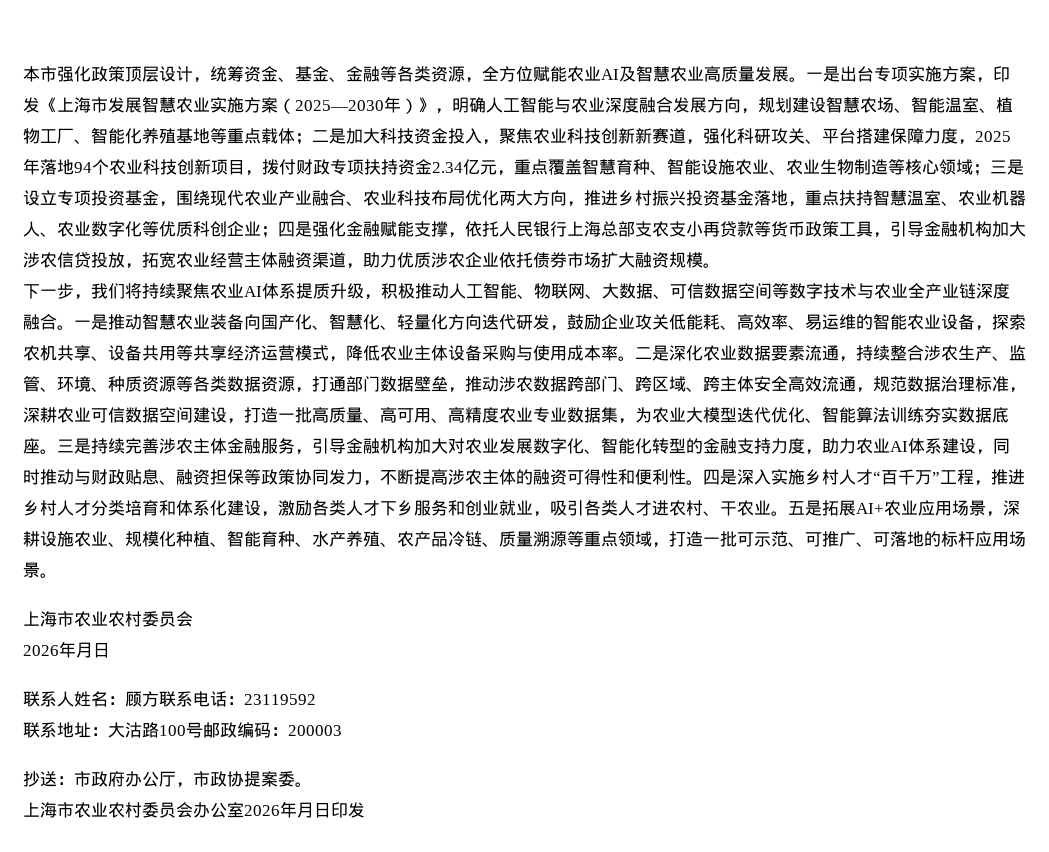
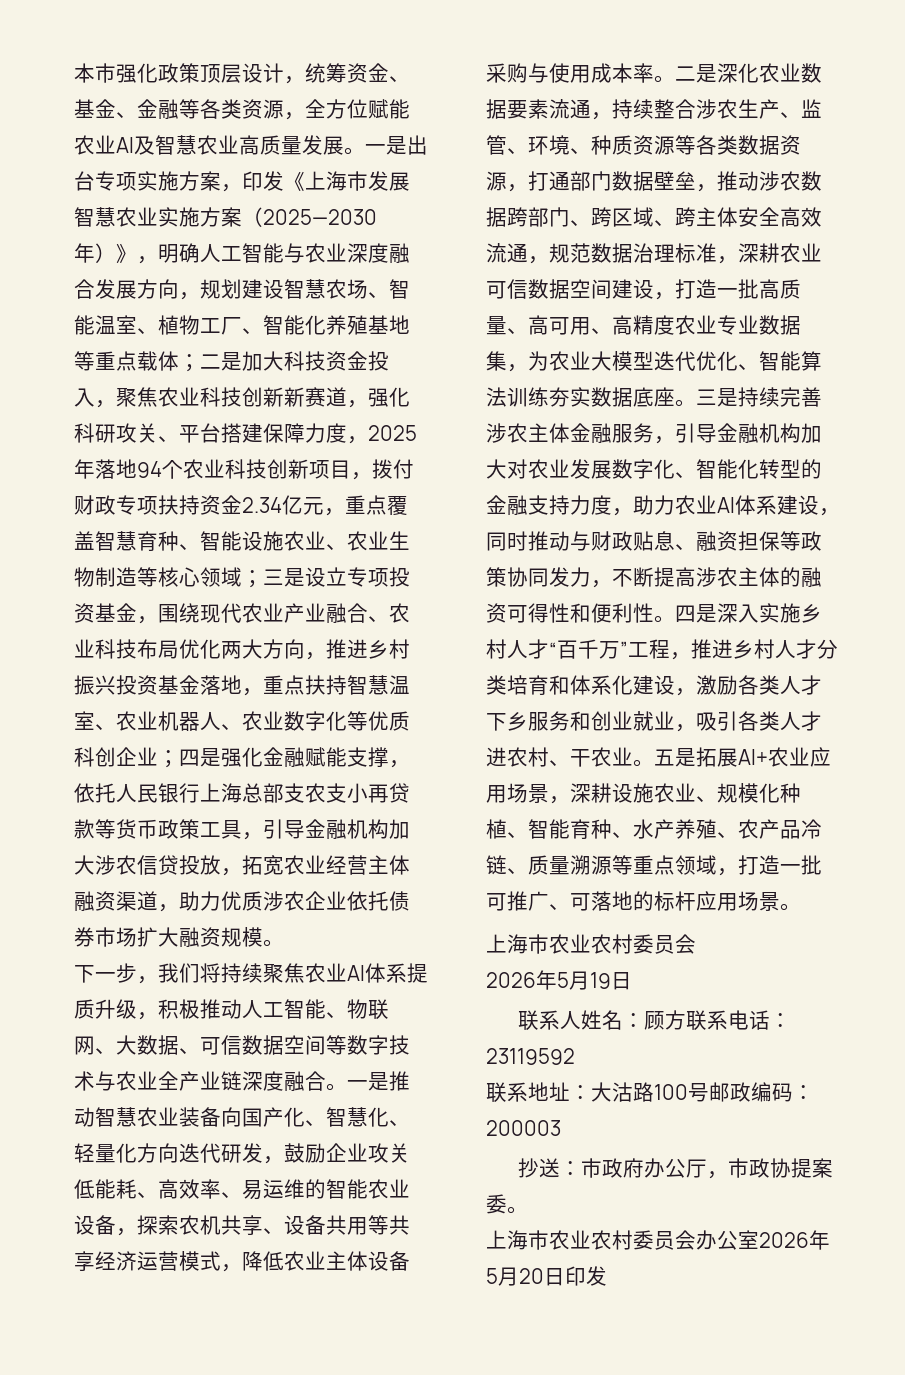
[754,531,822,547] 示范、可 -> (507, 902) none
[76,642,93,658] 月 -> [557,971,611,990] 5月19
[297,802,314,818] 月 -> [486,1267,544,1286] 5月20

